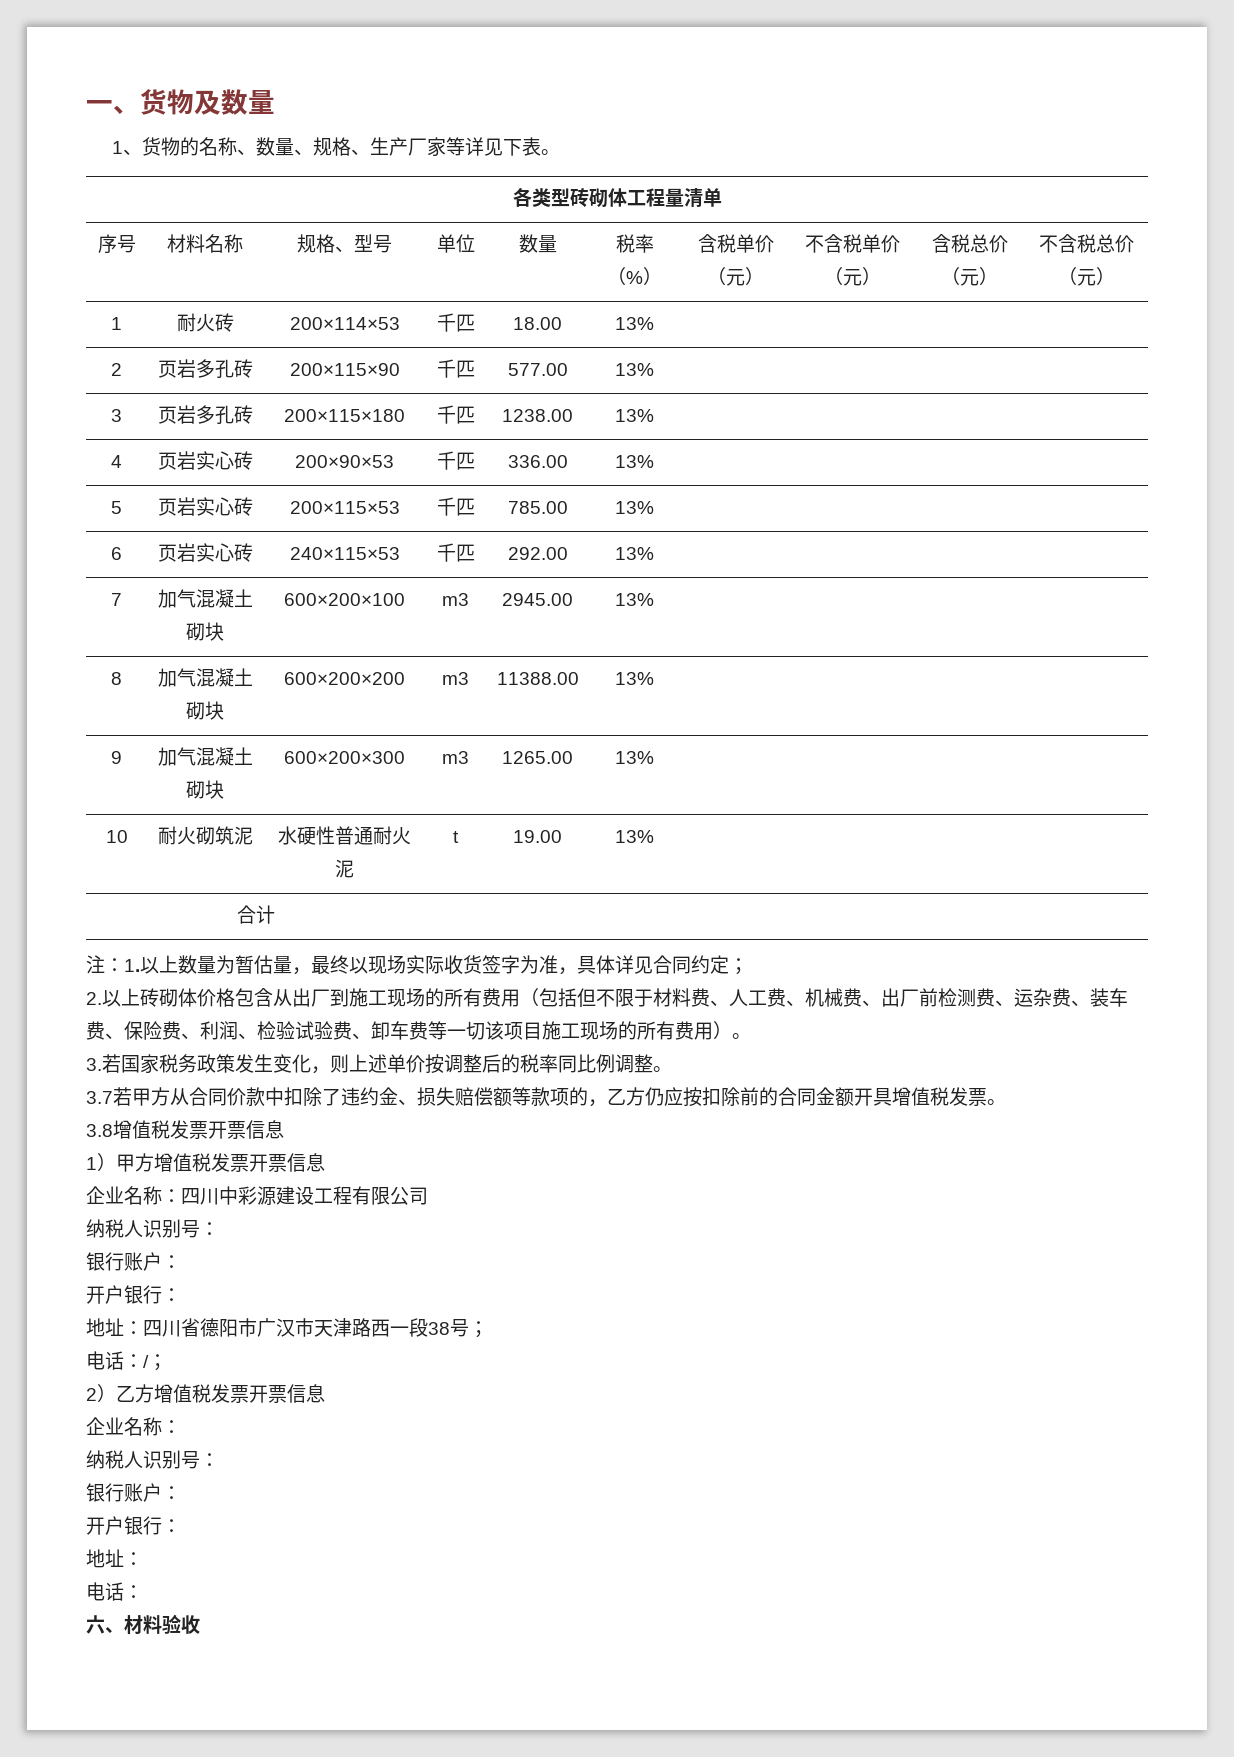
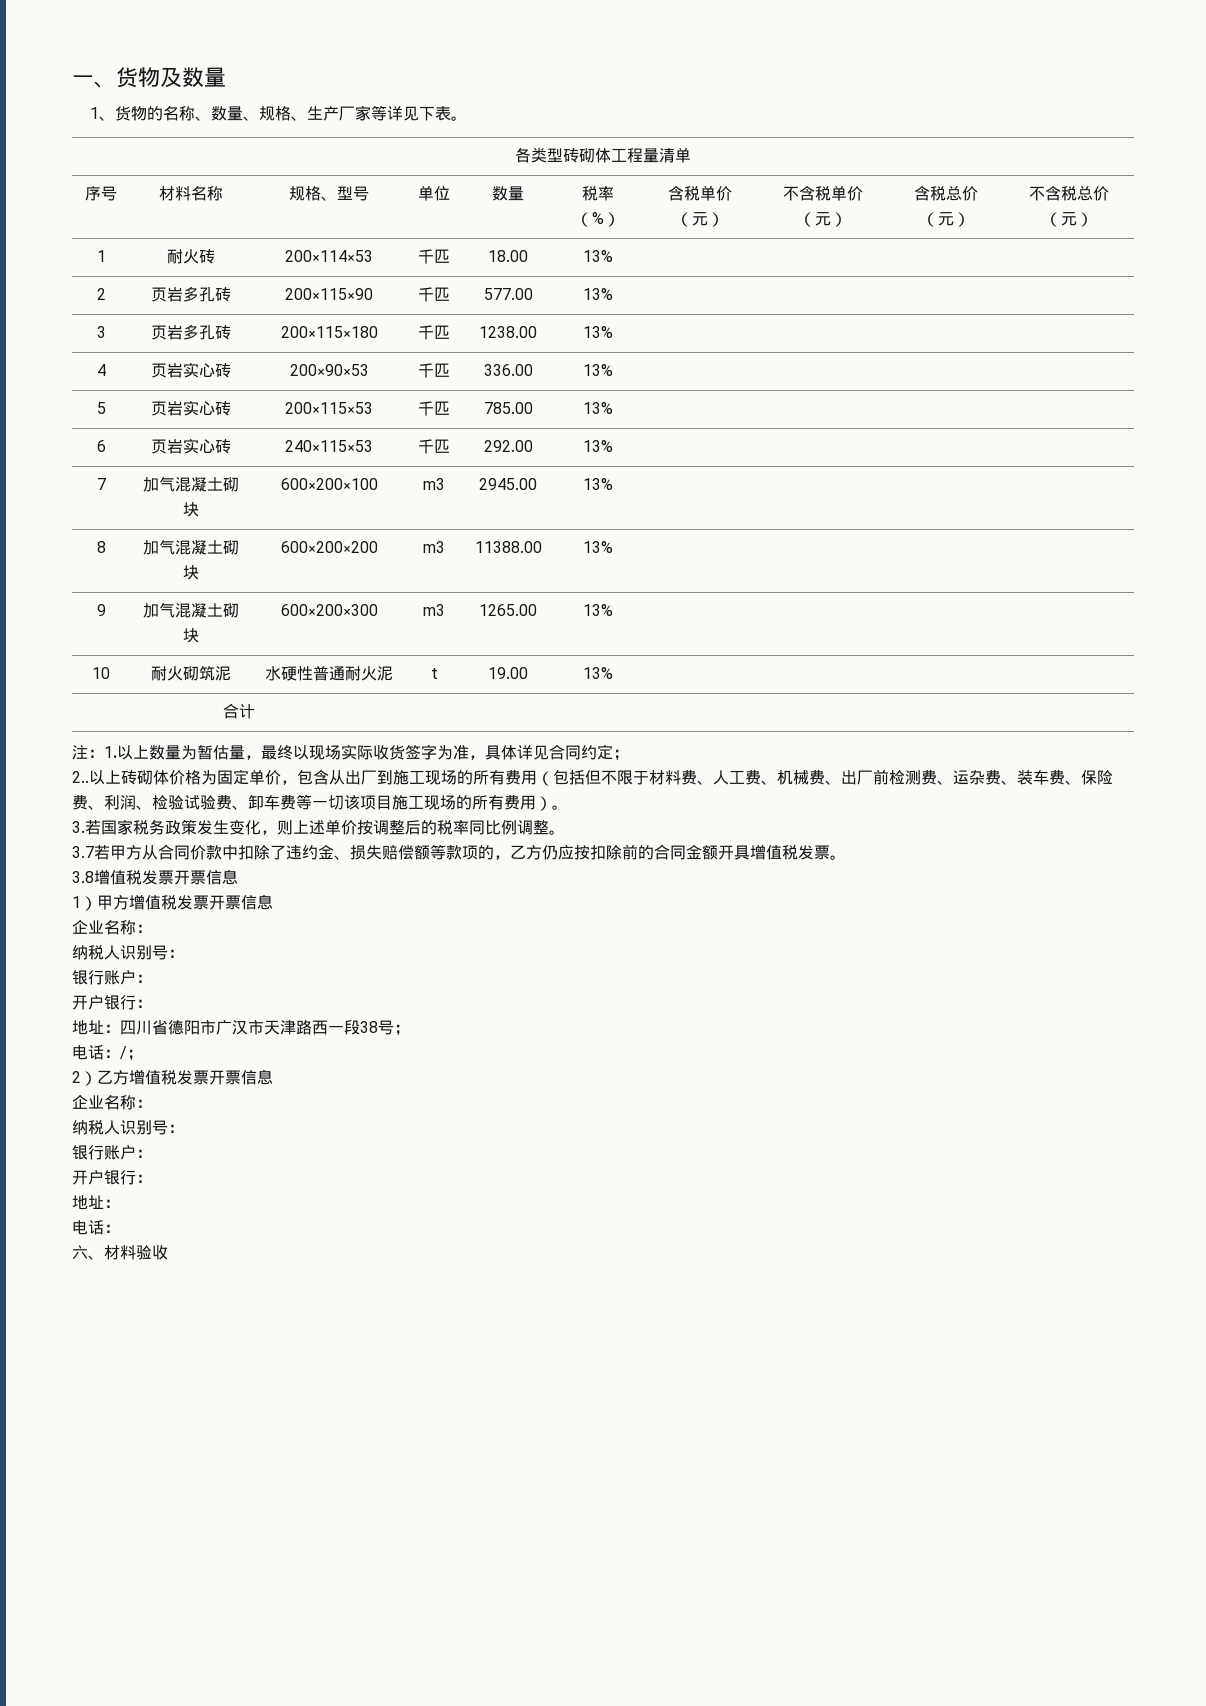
[86,992,102,1005] 2. -> [72,771,89,783] 2..
(235, 997) none -> [201,769,297,785] 为固定单价，
[181,1186,428,1206] 四川中彩源建设工程有限公司 -> (152, 928) none

